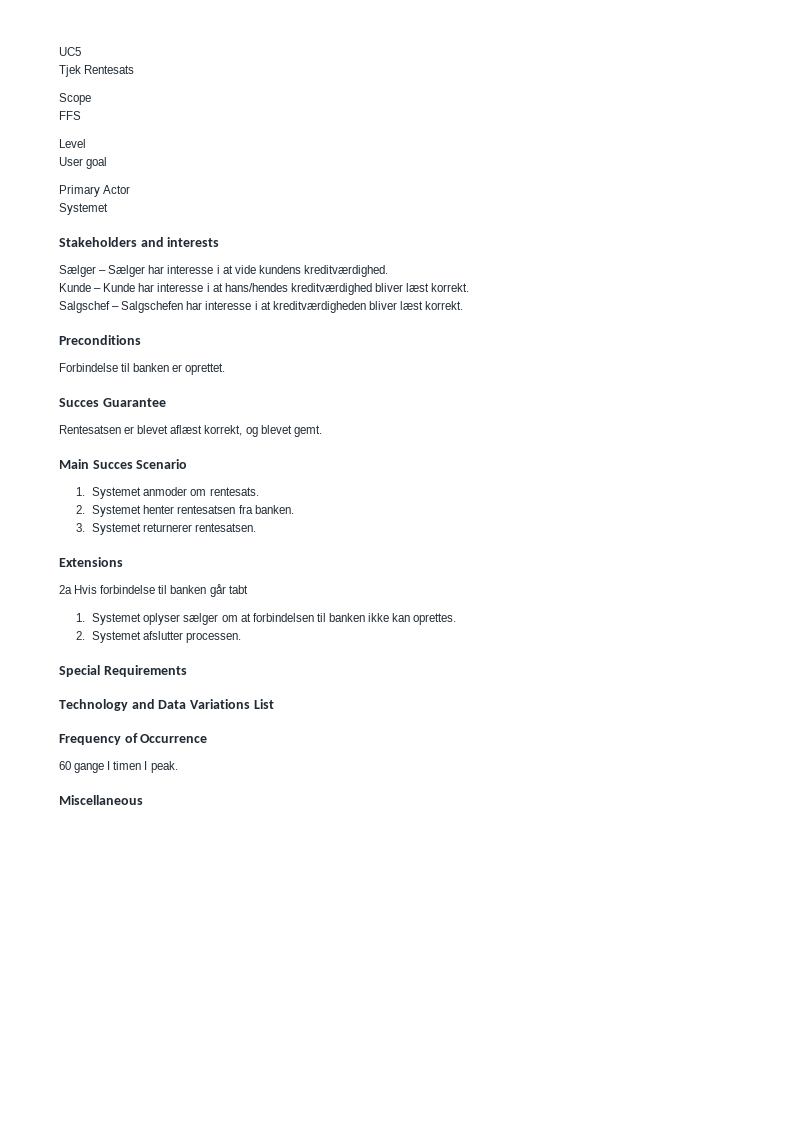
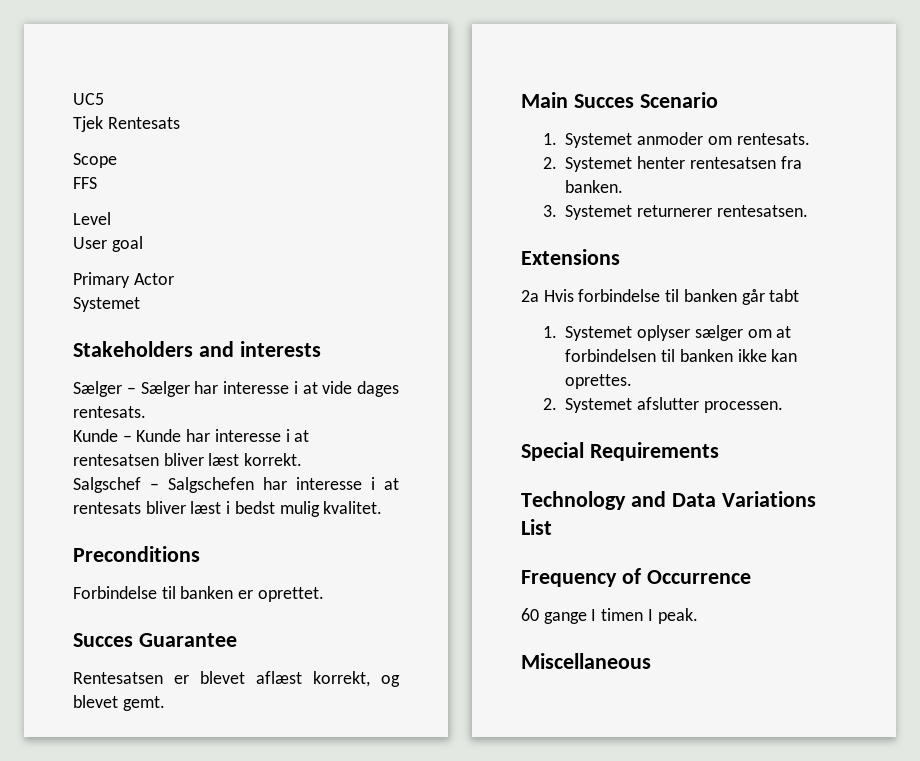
[258,265,388,277] kundens kreditværdighed. -> [357,381,399,397] [73,406,146,418] dages rentesats.
[224,283,372,295] hans/hendes kreditværdighed -> [73,454,159,466] rentesatsen
[272,301,464,313] kreditværdigheden bliver læst korrekt. -> [73,501,383,517] rentesats bliver læst i bedst mulig kvalitet.

